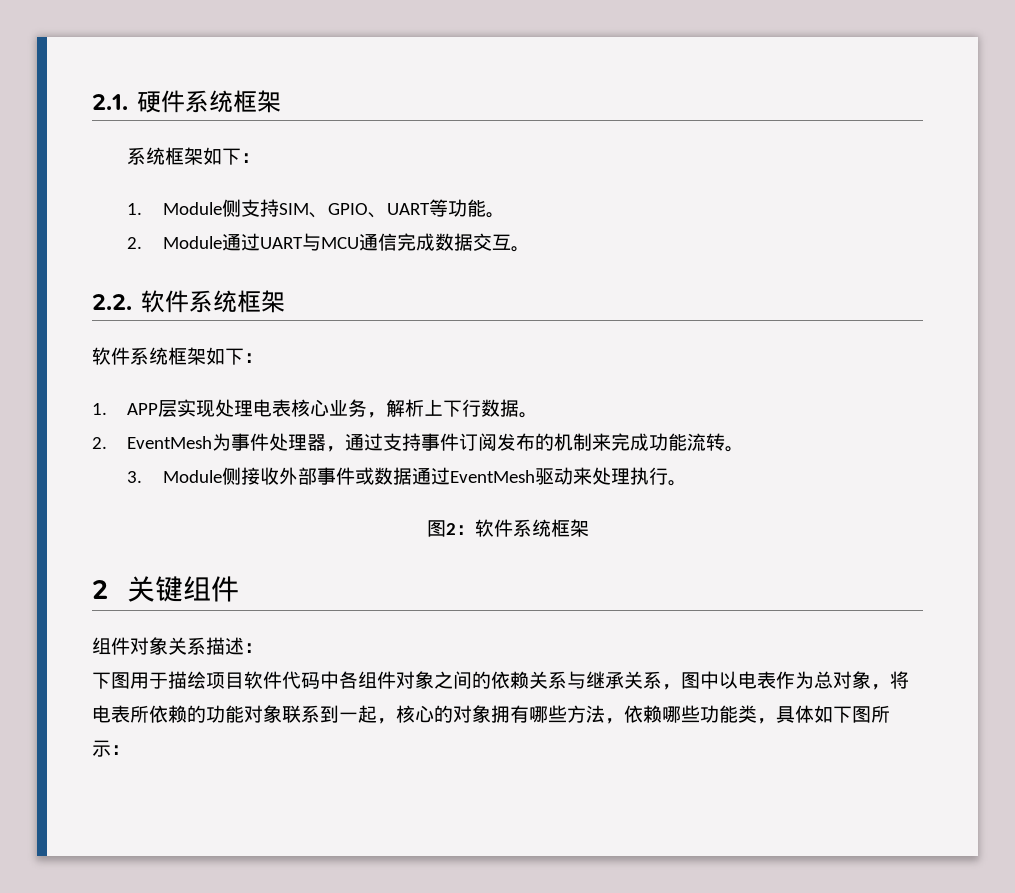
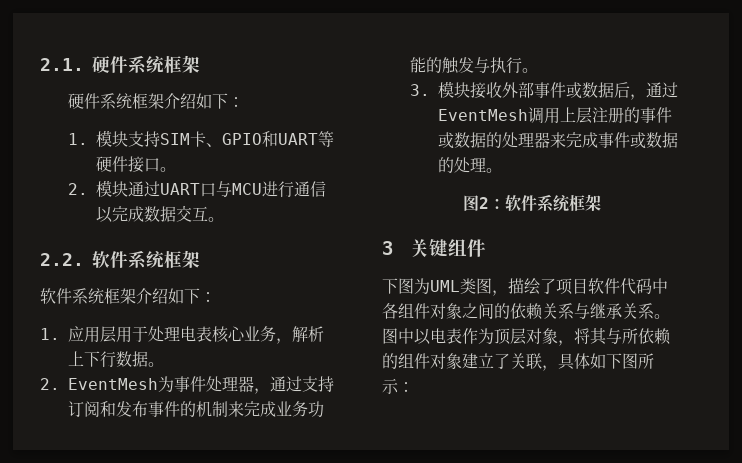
[127,147,261,165] [127,199,241,217] 系统框架如下： // 1. Module侧 -> [67,93,244,109] [67,130,128,147] 硬件系统框架介绍如下： // 1.模块
[308,199,505,218] [127,236,222,249] 、GPIO、UART等功能。 // 2. Module -> [189,131,334,147] [95,156,176,173] [67,180,128,197] 卡、GPIO和UART等硬件接口。 // 2.模块
[301,233,397,251] 与MCU通信 -> [199,181,326,198] [95,206,113,223] 口与MCU进行通信以
[206,347,263,365] [92,399,216,417] 如下： // 1. APP层实现 -> [136,288,216,304] [40,326,148,343] 介绍如下： // 1.应用层用于
[421,433,726,451] 事件订阅发布的机制来完成功能流转 -> [68,401,324,418] [410,57,522,74] 订阅和发布事件的机制来完成业务功能的触发与执行
[162,467,241,485] Module侧 -> [437,81,470,98] 模块
(412, 476) none -> [613,82,646,100] 后，
[534,467,668,485] 驱动来处理执行 -> [527,107,672,124] [437,132,678,149] [437,157,486,173] 调用上层注册的事件或数据的处理器来完成事件或数据的处理
[92,580,108,599] 2 -> [382,241,393,255] 3
[92,637,263,655] [92,671,206,689] 组件对象关系描述： // 下图用于描绘 -> [382,278,556,296] 下图为UML类图，描绘了
[662,684,681,690] ， -> [654,314,670,319] 。
[814,671,833,689] 总 -> [494,328,526,345] 顶层
[92,705,130,723] 电表 -> [590,328,622,345] 其与
[206,705,757,724] 功能对象联系到一起，核心的对象拥有哪些方法，依赖哪些功能类 -> [398,353,542,369] 组件对象建立了关联

